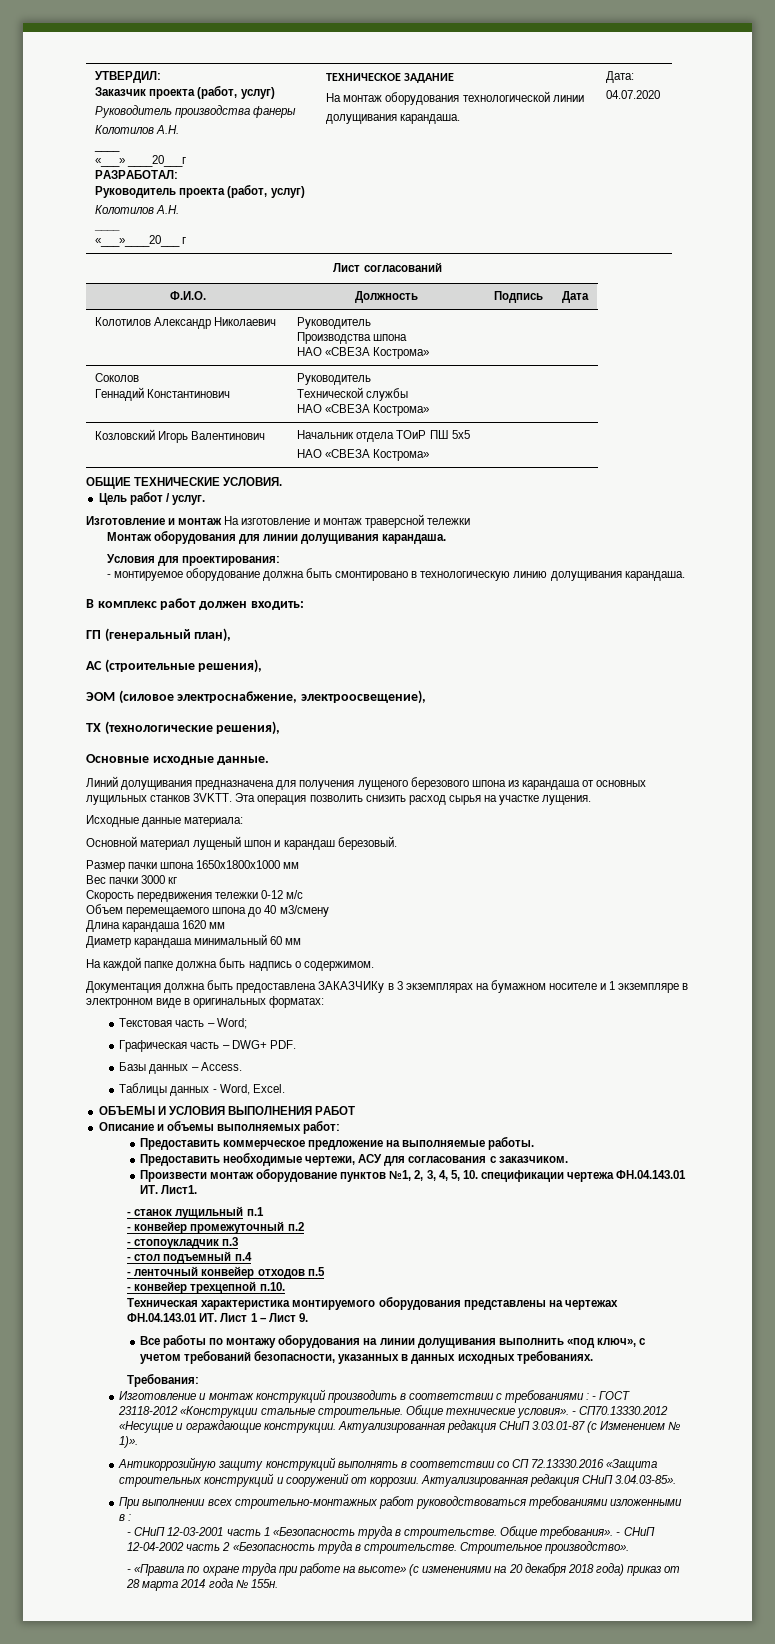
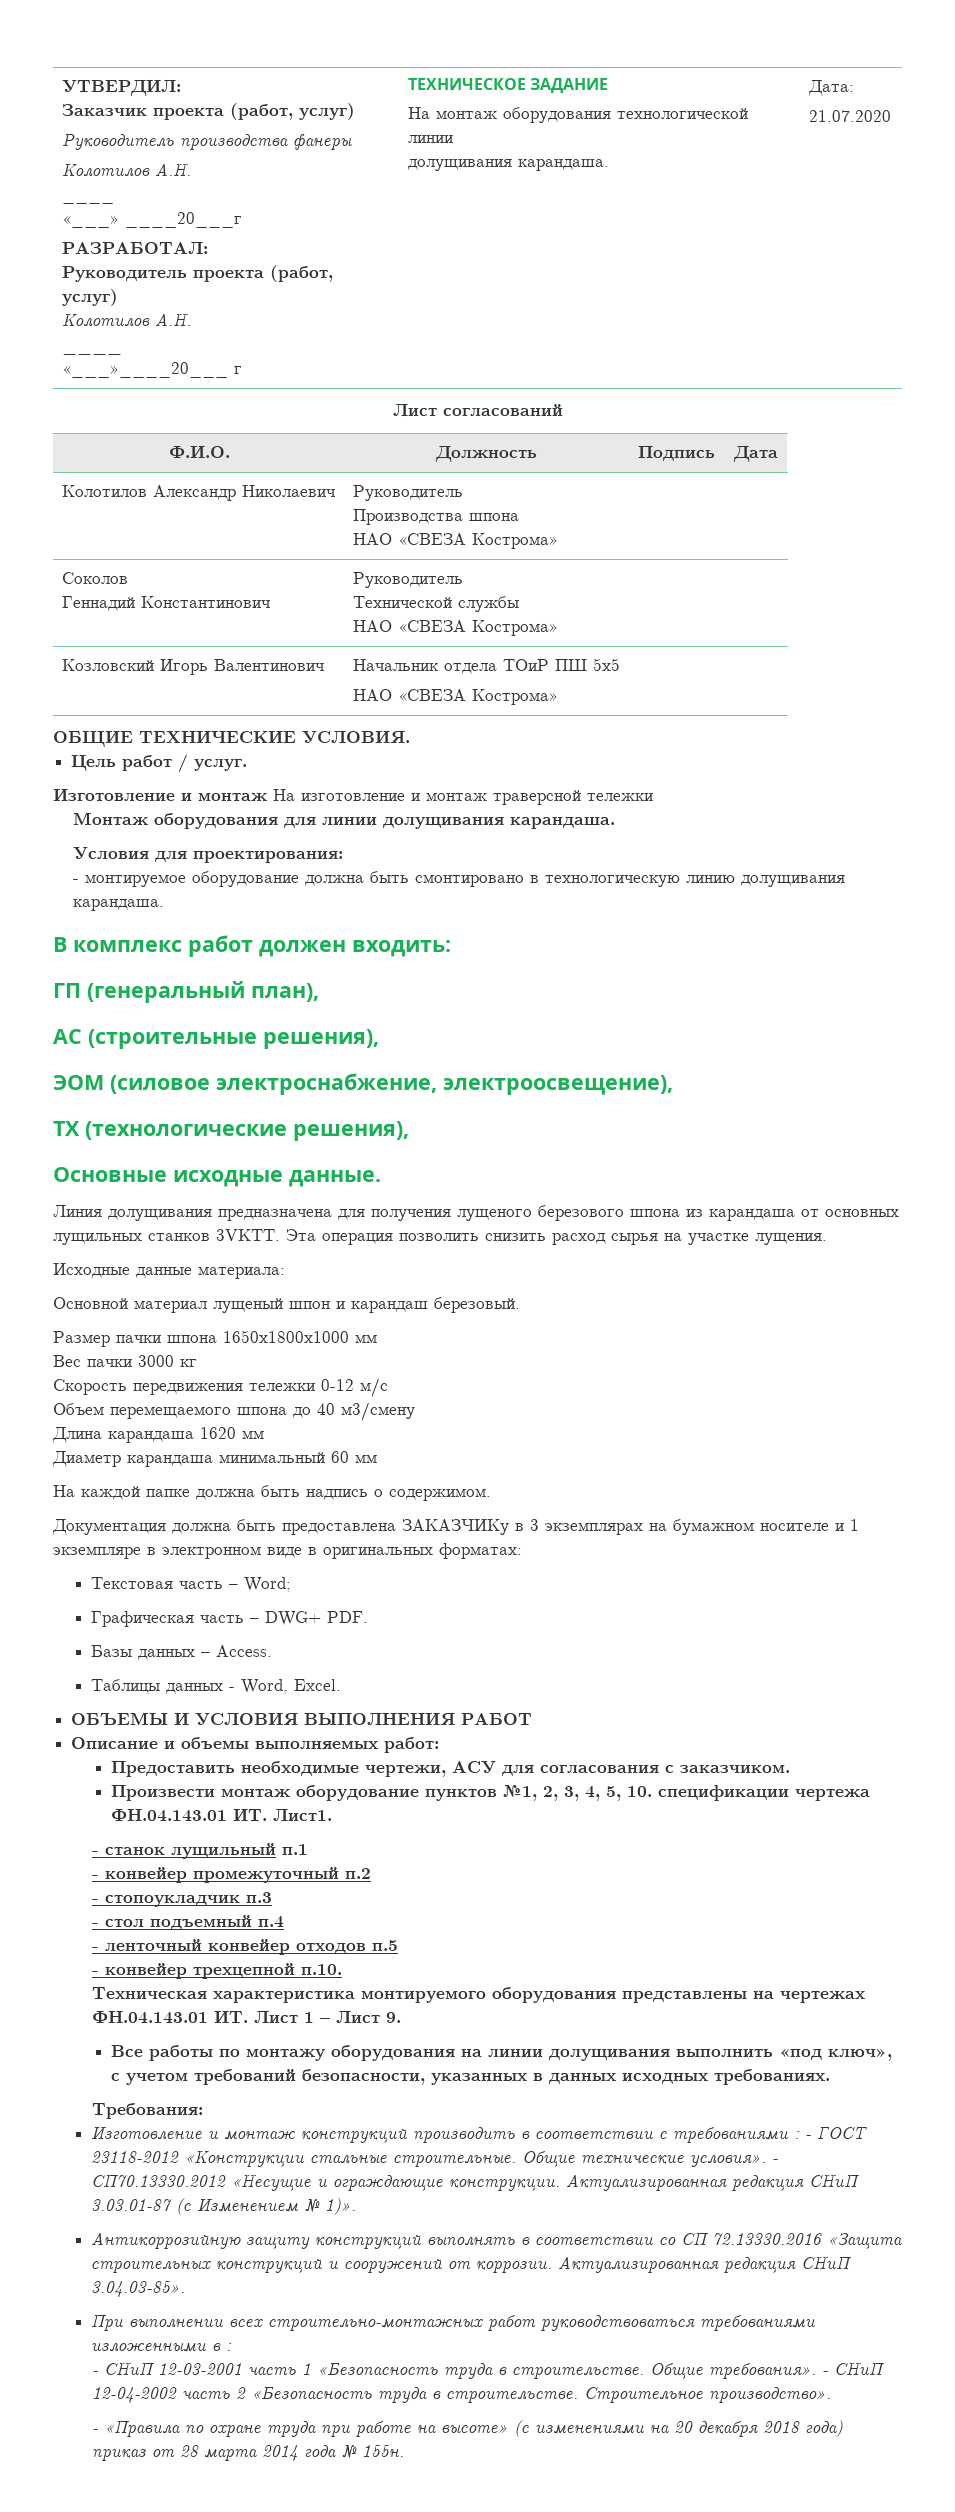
[606,90,661,99] 04.07.2020 -> [808,110,891,122] 21.07.2020
[86,776,118,787] Линий -> [53,1205,102,1217] Линия
[139,1136,535,1150] // Предоставить коммерческое предложение на выполняемые работы. -> (440, 1745) none

